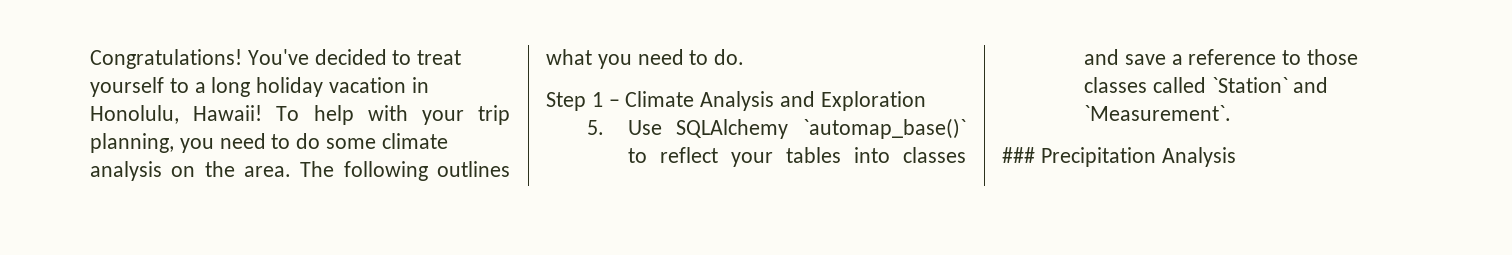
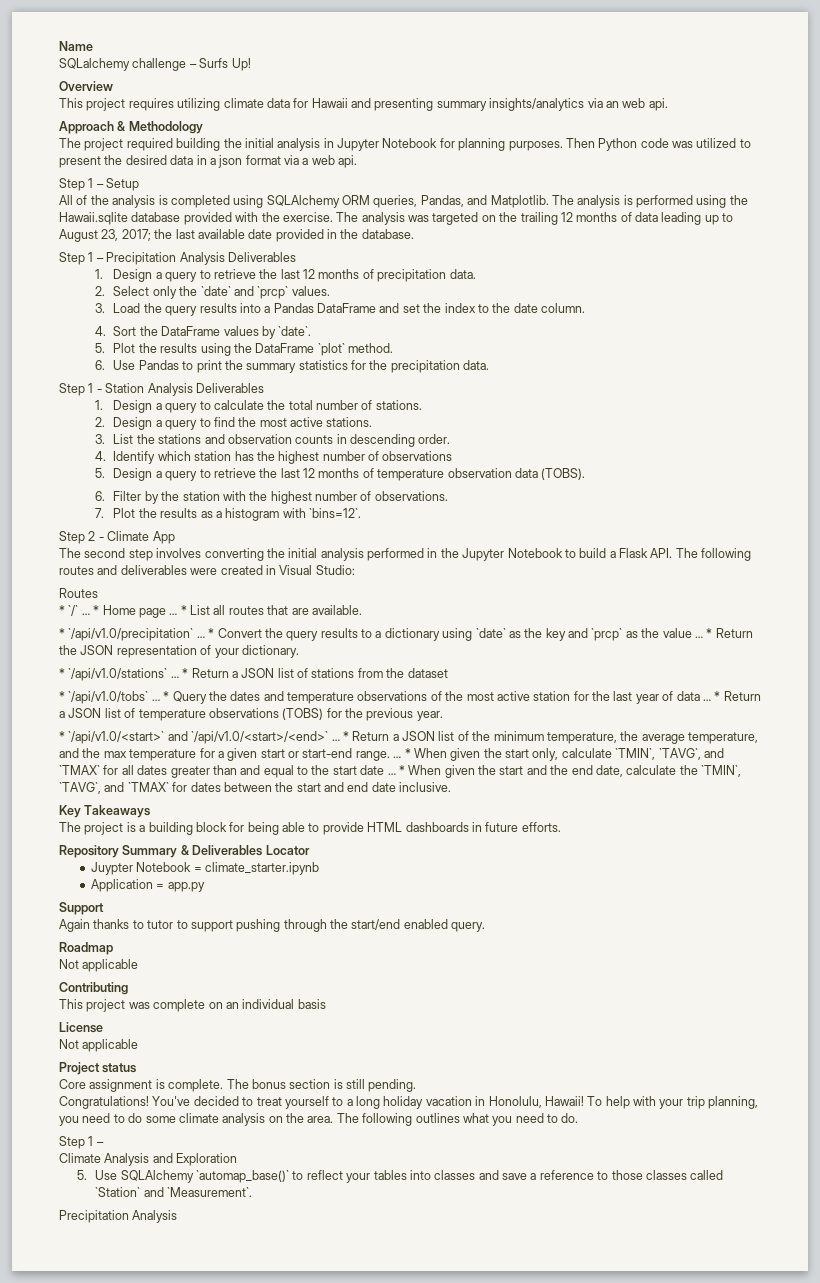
(90, 59) none -> [59,41,93,51] [59,58,251,71] [59,81,113,91] [59,98,668,111] [59,121,203,134] [59,138,751,151] [59,155,358,168] [59,178,140,191] [59,195,748,208] [59,212,734,225] [59,229,414,242] [59,252,296,265] [95,269,476,282] [95,286,330,299] [95,303,586,316] [95,326,312,339] [95,343,394,356] [95,360,490,373] [59,383,264,396] [95,400,422,413] [95,417,373,430] [95,434,451,447] [95,451,453,464] [95,468,586,481] [95,491,448,504] [95,508,362,521] [59,531,175,544] [59,548,752,561] [59,565,355,575] [59,588,98,598] [59,605,362,618] [59,628,753,641] [59,645,299,658] [59,668,448,681] [59,691,761,704] [59,708,443,721] [59,731,758,744] [59,748,724,761] [59,765,741,778] [59,782,452,794] [59,805,151,818] [59,822,561,835] [59,845,310,858] [90,862,320,875] [90,879,205,892] [59,902,104,915] [59,919,486,932] [59,942,113,955] [59,959,139,972] [59,982,128,995] [59,999,326,1012] [59,1022,103,1033] [59,1039,139,1052] [59,1062,137,1075] [59,1079,417,1092] Name // SQLalchemy challenge – Surfs Up! // Overview // This project requires utilizing climate data for Hawaii and presenting summary insights/analytics via an web api. // Approach & Methodology // The project required building the initial analysis in Jupyter Notebook for planning purposes. Then Python code was utilized to present the desired data in a json format via a web api. // Step 1 – Setup // All of the analysis is completed using SQLAlchemy ORM queries, Pandas, and Matplotlib. The analysis is performed using the Hawaii.sqlite database provided with the exercise. The analysis was targeted on the trailing 12 months of data leading up to August 23, 2017; the last available date provided in the database. // Step 1 – Precipitation Analysis Deliverables // 1. Design a query to retrieve the last 12 months of precipitation data. // 2. Select only the `date` and `prcp` values. // 3. Load the query results into a Pandas DataFrame and set the index to the date column. // 4. Sort the DataFrame values by `date`. // 5. Plot the results using the DataFrame `plot` method. // 6. Use Pandas to print the summary statistics for the precipitation data. // Step 1 - Station Analysis Deliverables // 1. Design a query to calculate the total number of stations. // 2. Design a query to find the most active stations. // 3. List the stations and observation counts in descending order. // 4. Identify which station has the highest number of observations // 5. Design a query to retrieve the last 12 months of temperature observation data (TOBS). // 6. Filter by the station with the highest number of observations. // 7. Plot the results as a histogram with `bins=12`. // Step 2 - Climate App // The second step involves converting the initial analysis performed in the Jupyter Notebook to build a Flask API. The following routes and deliverables were created in Visual Studio: // Routes // * `/` … * Home page … * List all routes that are available. // * `/api/v1.0/precipitation` … * Convert the query results to a dictionary using `date` as the key and `prcp` as the value … * Return the JSON representation of your dictionary. // * `/api/v1.0/stations` … * Return a JSON list of stations from the dataset // * `/api/v1.0/tobs` … * Query the dates and temperature observations of the most active station for the last year of data … * Return a JSON list of temperature observations (TOBS) for the previous year. // * `/api/v1.0/<start>` and `/api/v1.0/<start>/<end>` … * Return a JSON list of the minimum temperature, the average temperature, and the max temperature for a given start or start-end range. … * When given the start only, calculate `TMIN`, `TAVG`, and `TMAX` for all dates greater than and equal to the start date … * When given the start and the end date, calculate the `TMIN`, `TAVG`, and `TMAX` for dates between the start and end date inclusive. // Key Takeaways // The project is a building block for being able to provide HTML dashboards in future efforts. // Repository Summary & Deliverables Locator // Juypter Notebook = climate_starter.ipynb // Application = app.py // Support // Again thanks to tutor to support pushing through the start/end enabled query. // Roadmap // Not applicable // Contributing // This project was complete on an individual basis // License // Not applicable // Project status // Core assignment is complete. The bonus section is still pending. //
(620, 103) none -> (104, 1144) //
[1002,147,1035,163] ### -> (253, 1192) none

